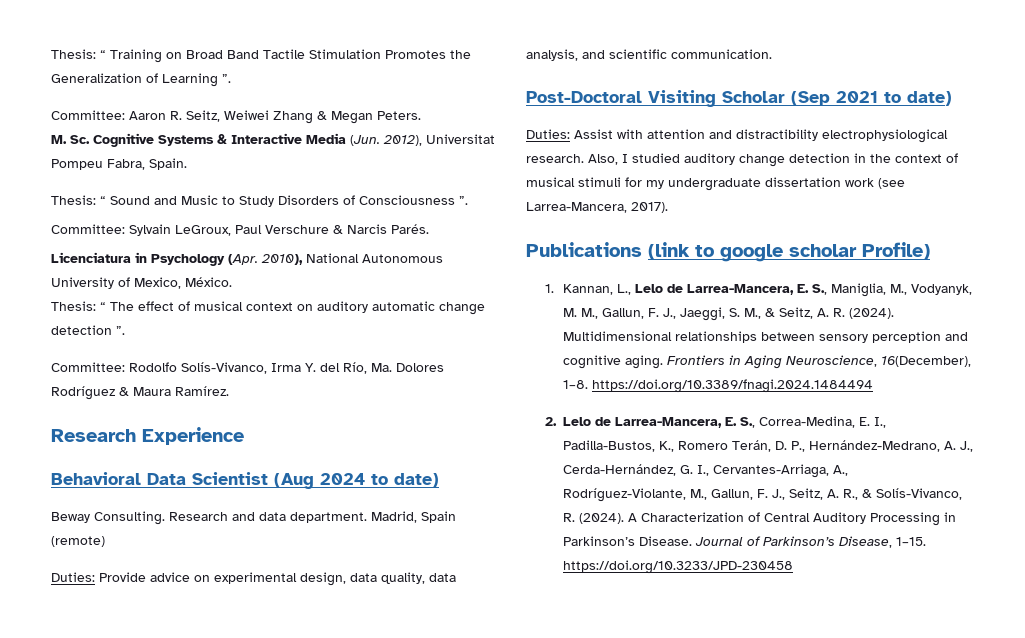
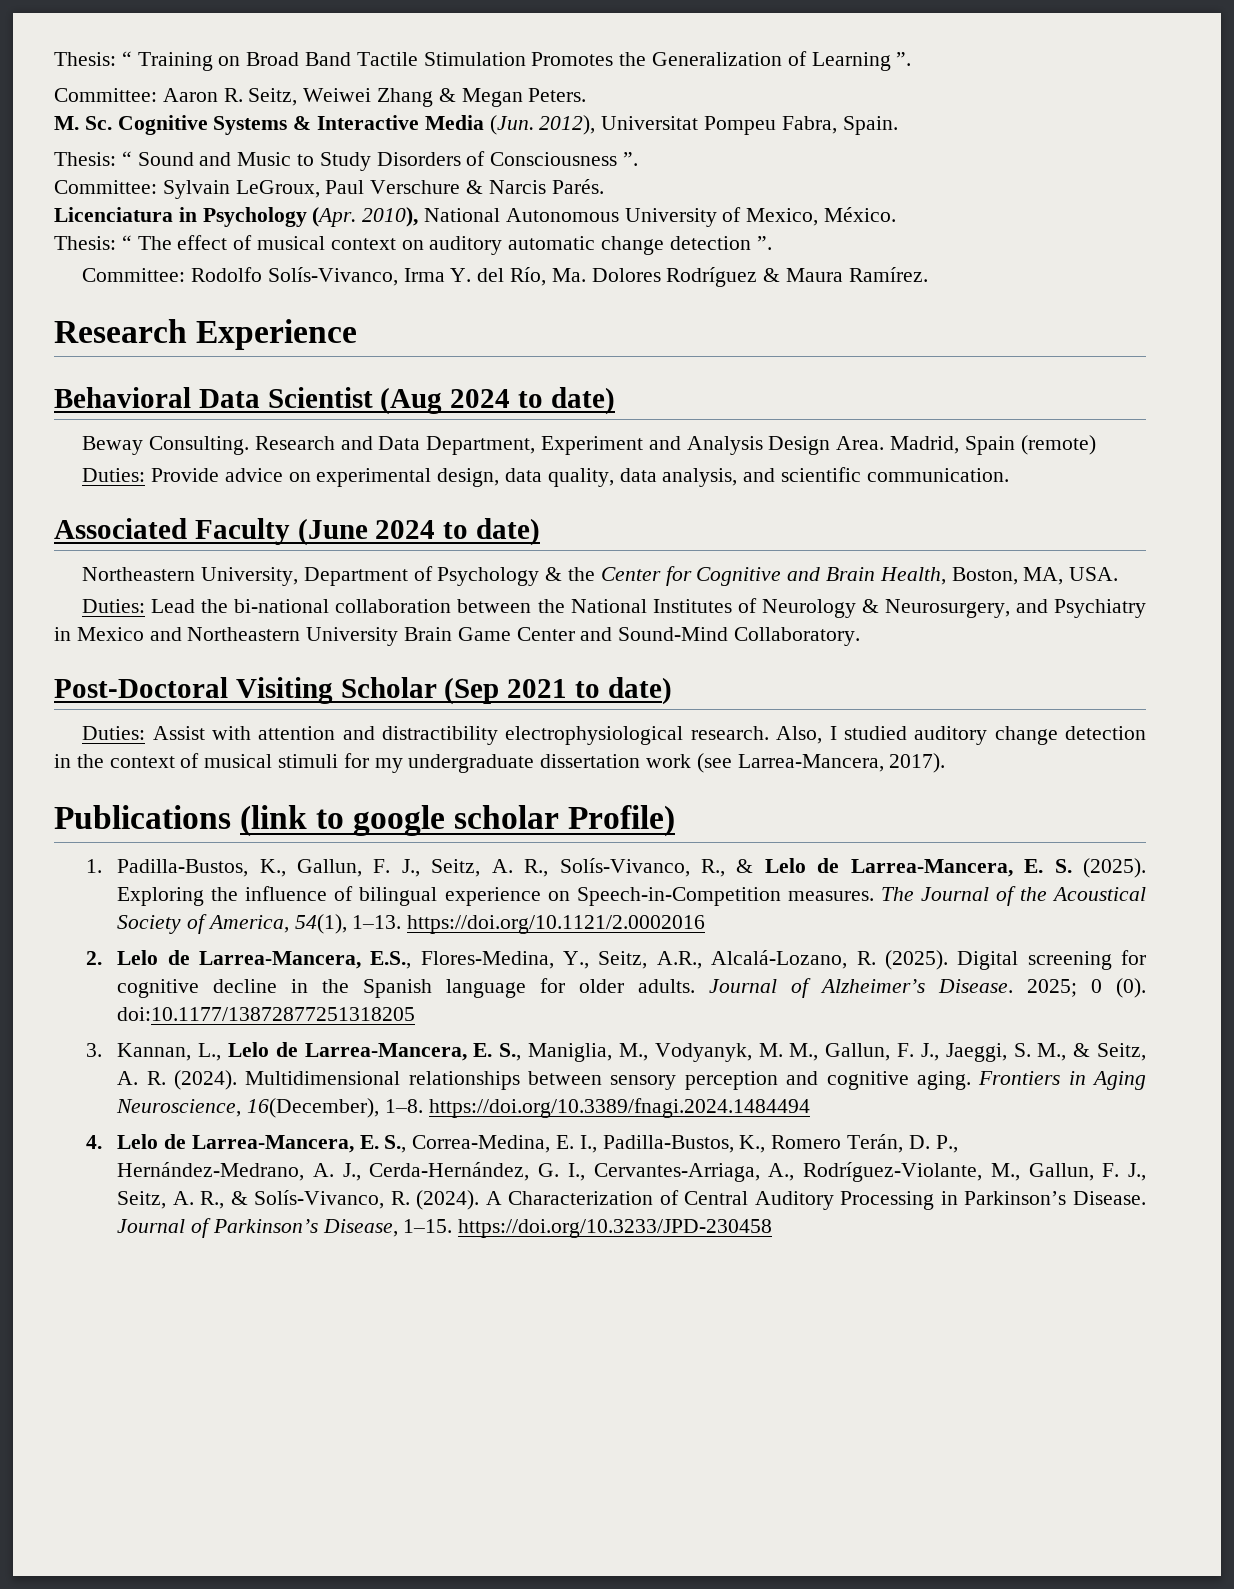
[259,512,367,523] data department. -> [378,436,885,455] Data Department, Experiment and Analysis Design Area.
(772, 54) none -> [54,518,541,546] [82,566,1119,586] [82,598,1147,618] [54,627,861,646] // Associated Faculty (June 2024 to date) // Northeastern University, Department of Psychology & the Center for Cognitive and Brain Health, Boston, MA, USA. // Duties: Lead the bi-national collaboration between the National Institutes of Neurology & Neurosurgery, and Psychiatry in Mexico and Northeastern University Brain Game Center and Sound-Mind Collaboratory.
(554, 288) none -> [117,858,1146,878] [117,886,1147,906] [117,914,706,934] [85,950,1146,970] [117,978,1146,998] [117,1007,416,1021] [85,1043,102,1057] Padilla-Bustos, K., Gallun, F. J., Seitz, A. R., Solís-Vivanco, R., & Lelo de Larrea-Mancera, E. S. (2025). Exploring the influence of bilingual experience on Speech-in-Competition measures. The Journal of the Acoustical Society of America, 54(1), 1–13. https://doi.org/10.1121/2.0002016 // 2. Lelo de Larrea-Mancera, E.S., Flores-Medina, Y., Seitz, A.R., Alcalá-Lozano, R. (2025). Digital screening for cognitive decline in the Spanish language for older adults. Journal of Alzheimer’s Disease. 2025; 0 (0). doi:10.1177/13872877251318205 // 3.
[544,417,557,426] 2. -> [85,1135,102,1149] 4.

